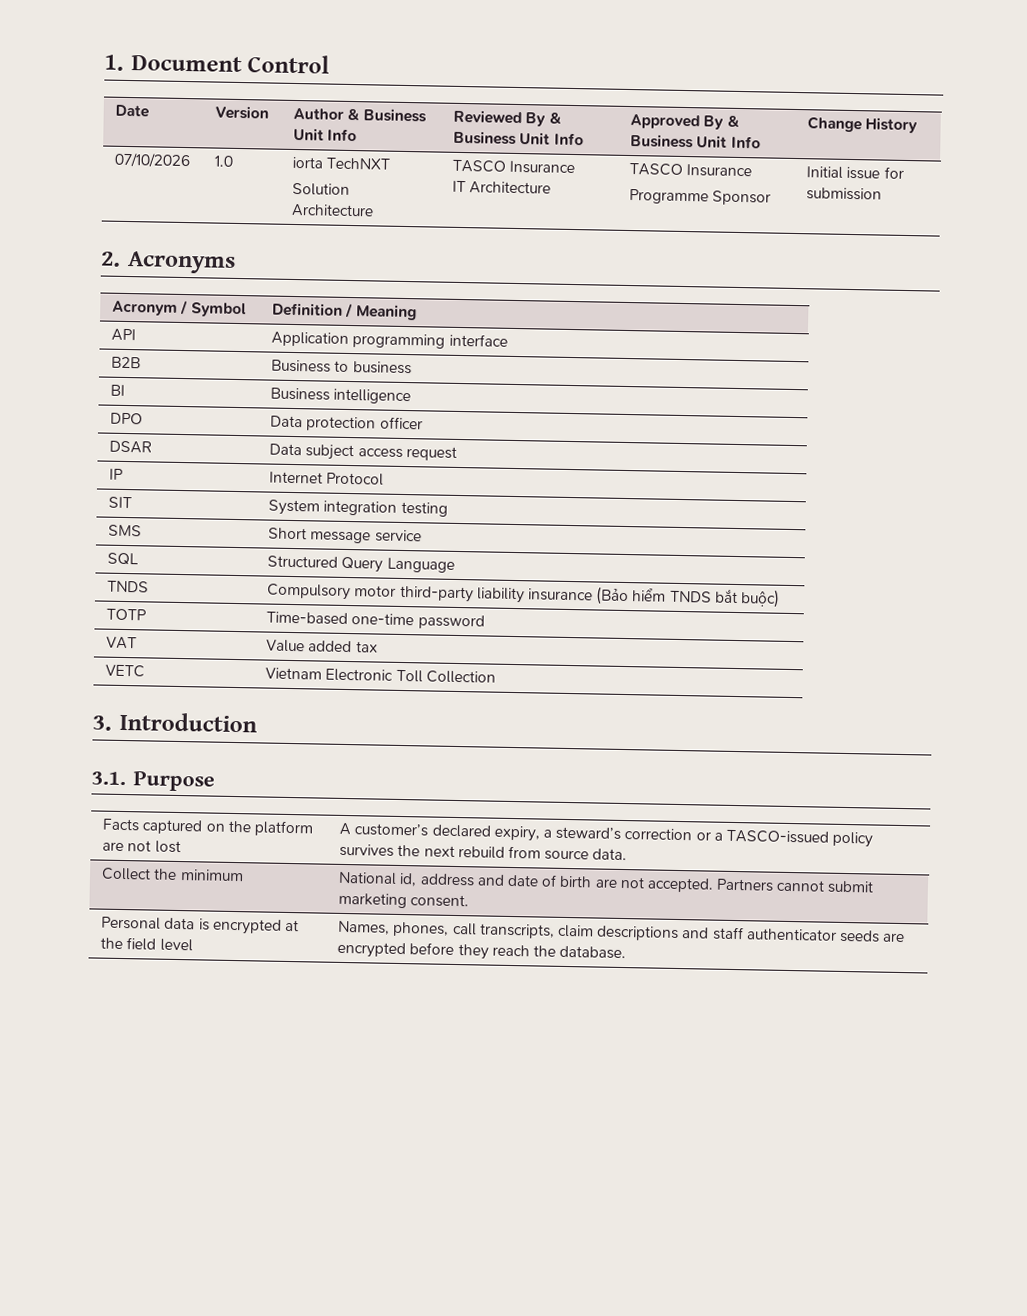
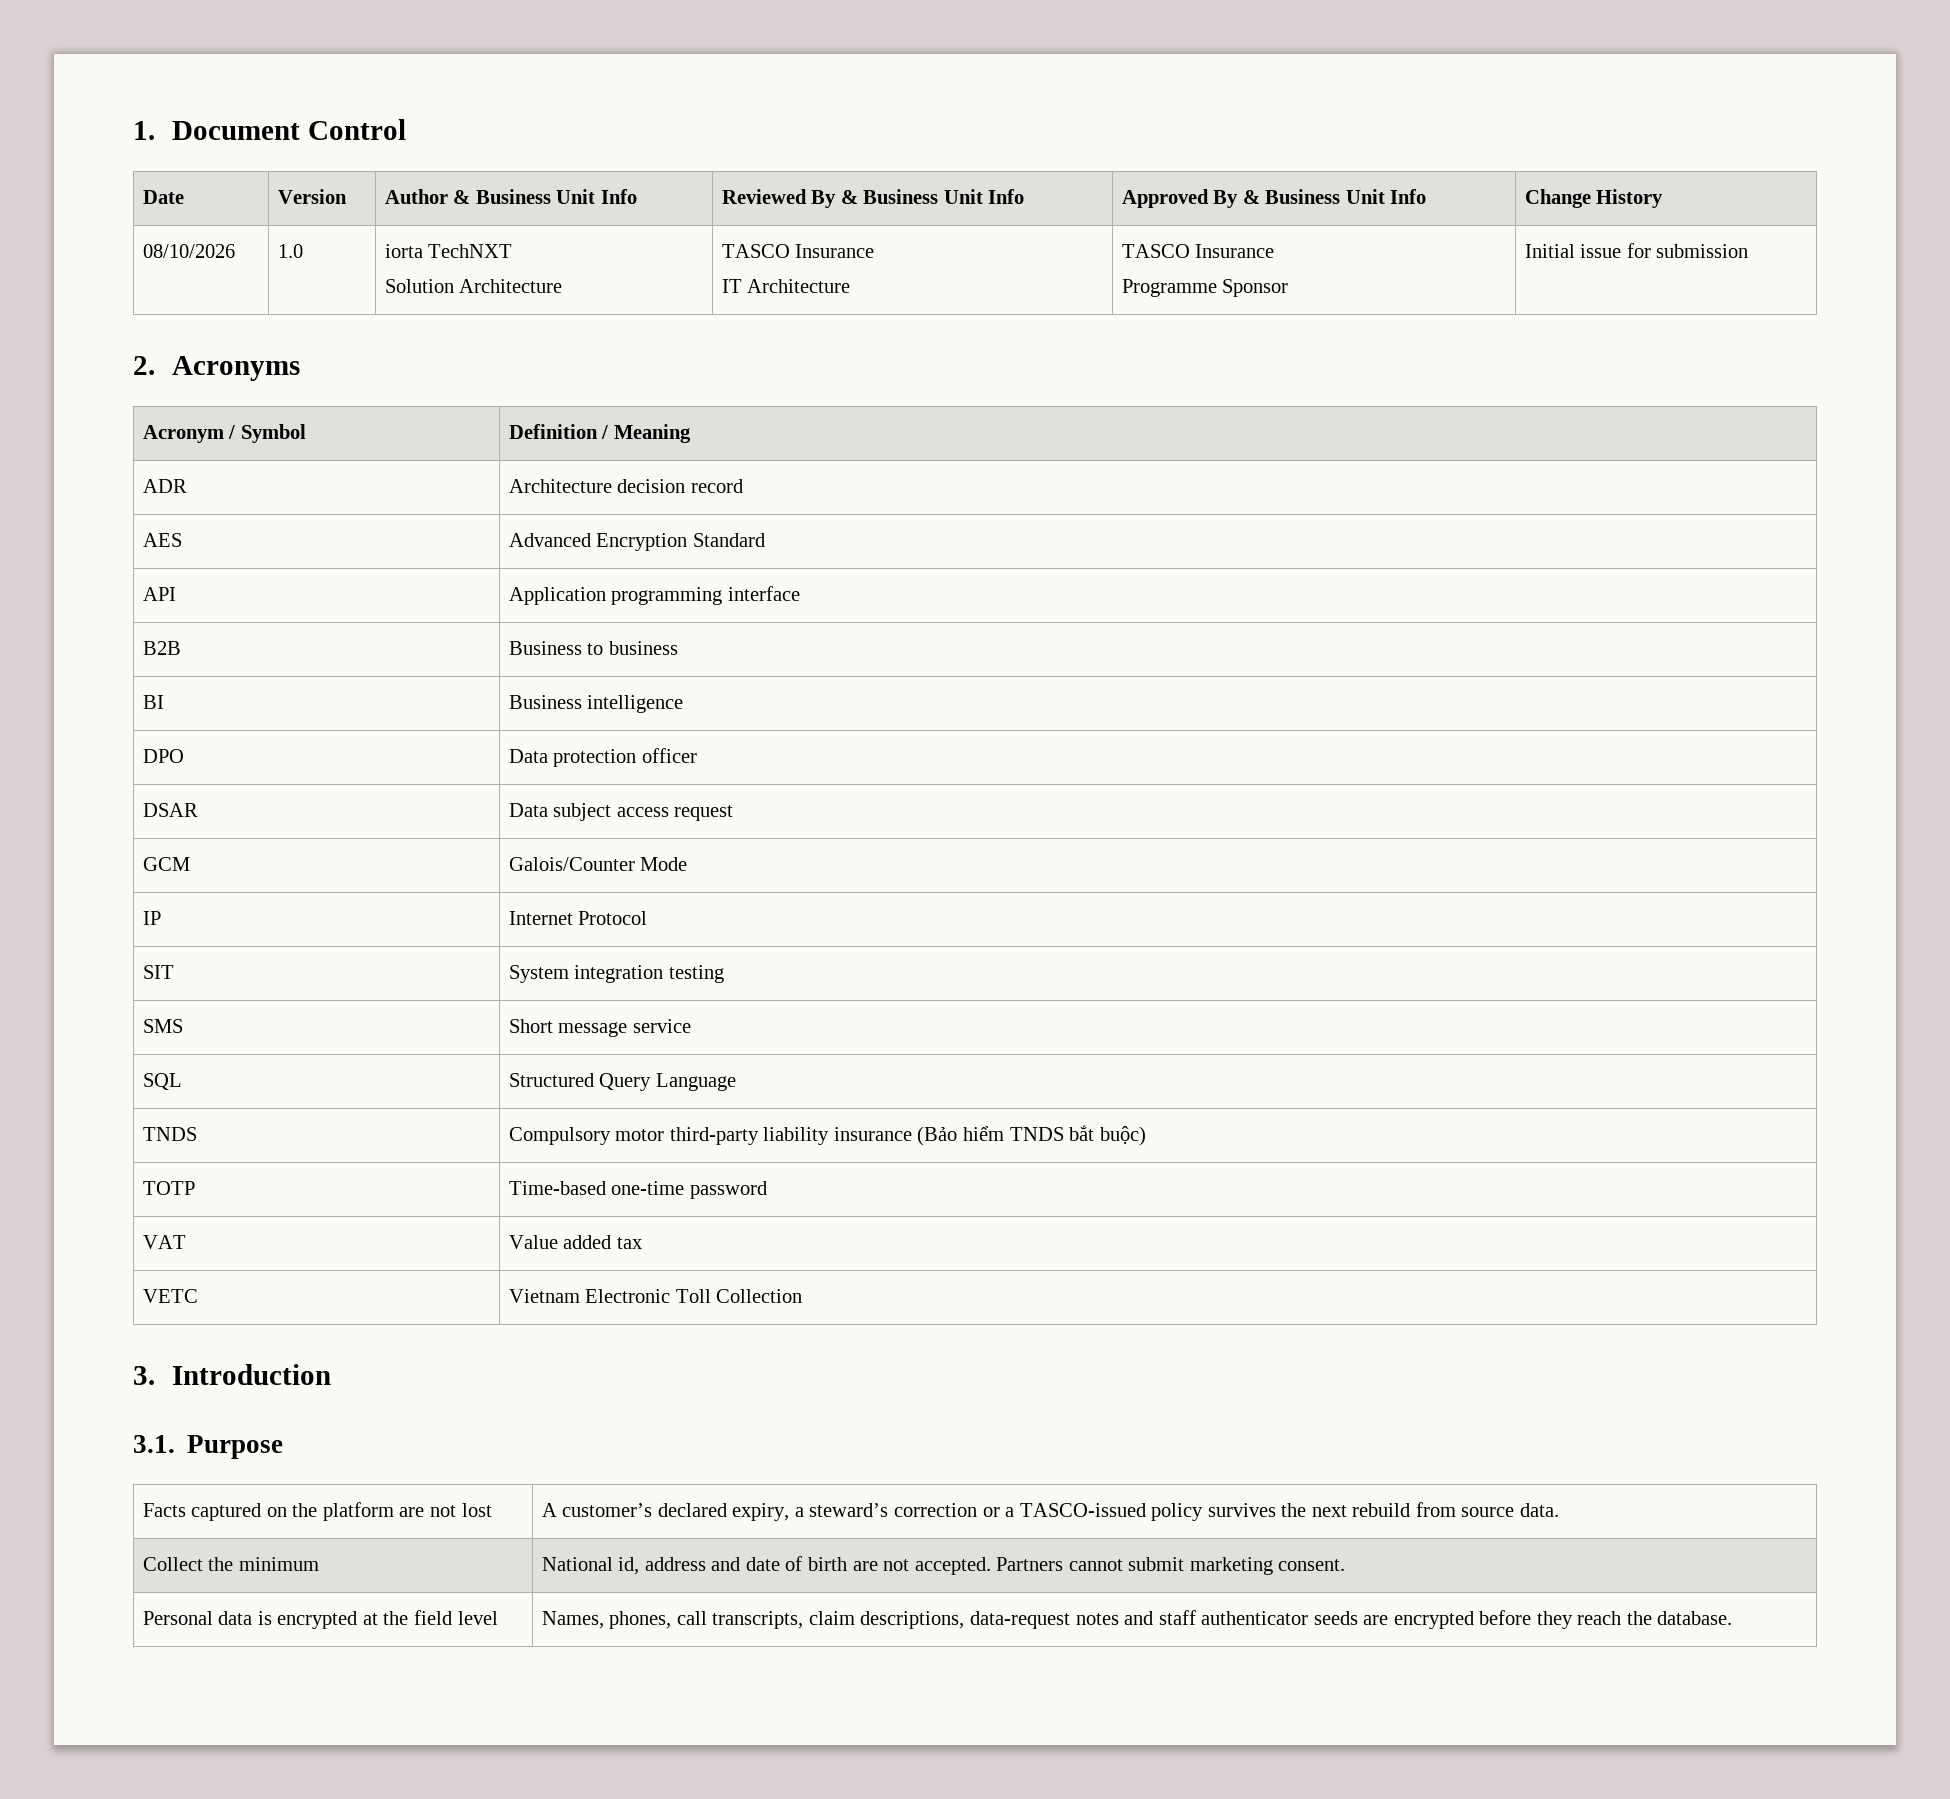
[114,152,192,169] 07/10/2026 -> [142,244,235,258] 08/10/2026
(417, 312) none -> [142,479,187,493] [508,479,743,493] [142,533,182,547] [508,533,765,551] // ADR | Architecture decision record // AES | Advanced Encryption Standard
(457, 453) none -> [142,857,190,871] [508,857,688,871] // GCM | Galois/Counter Mode
[596,925,680,942] descriptions -> [860,1611,1119,1629] descriptions, data-request notes

